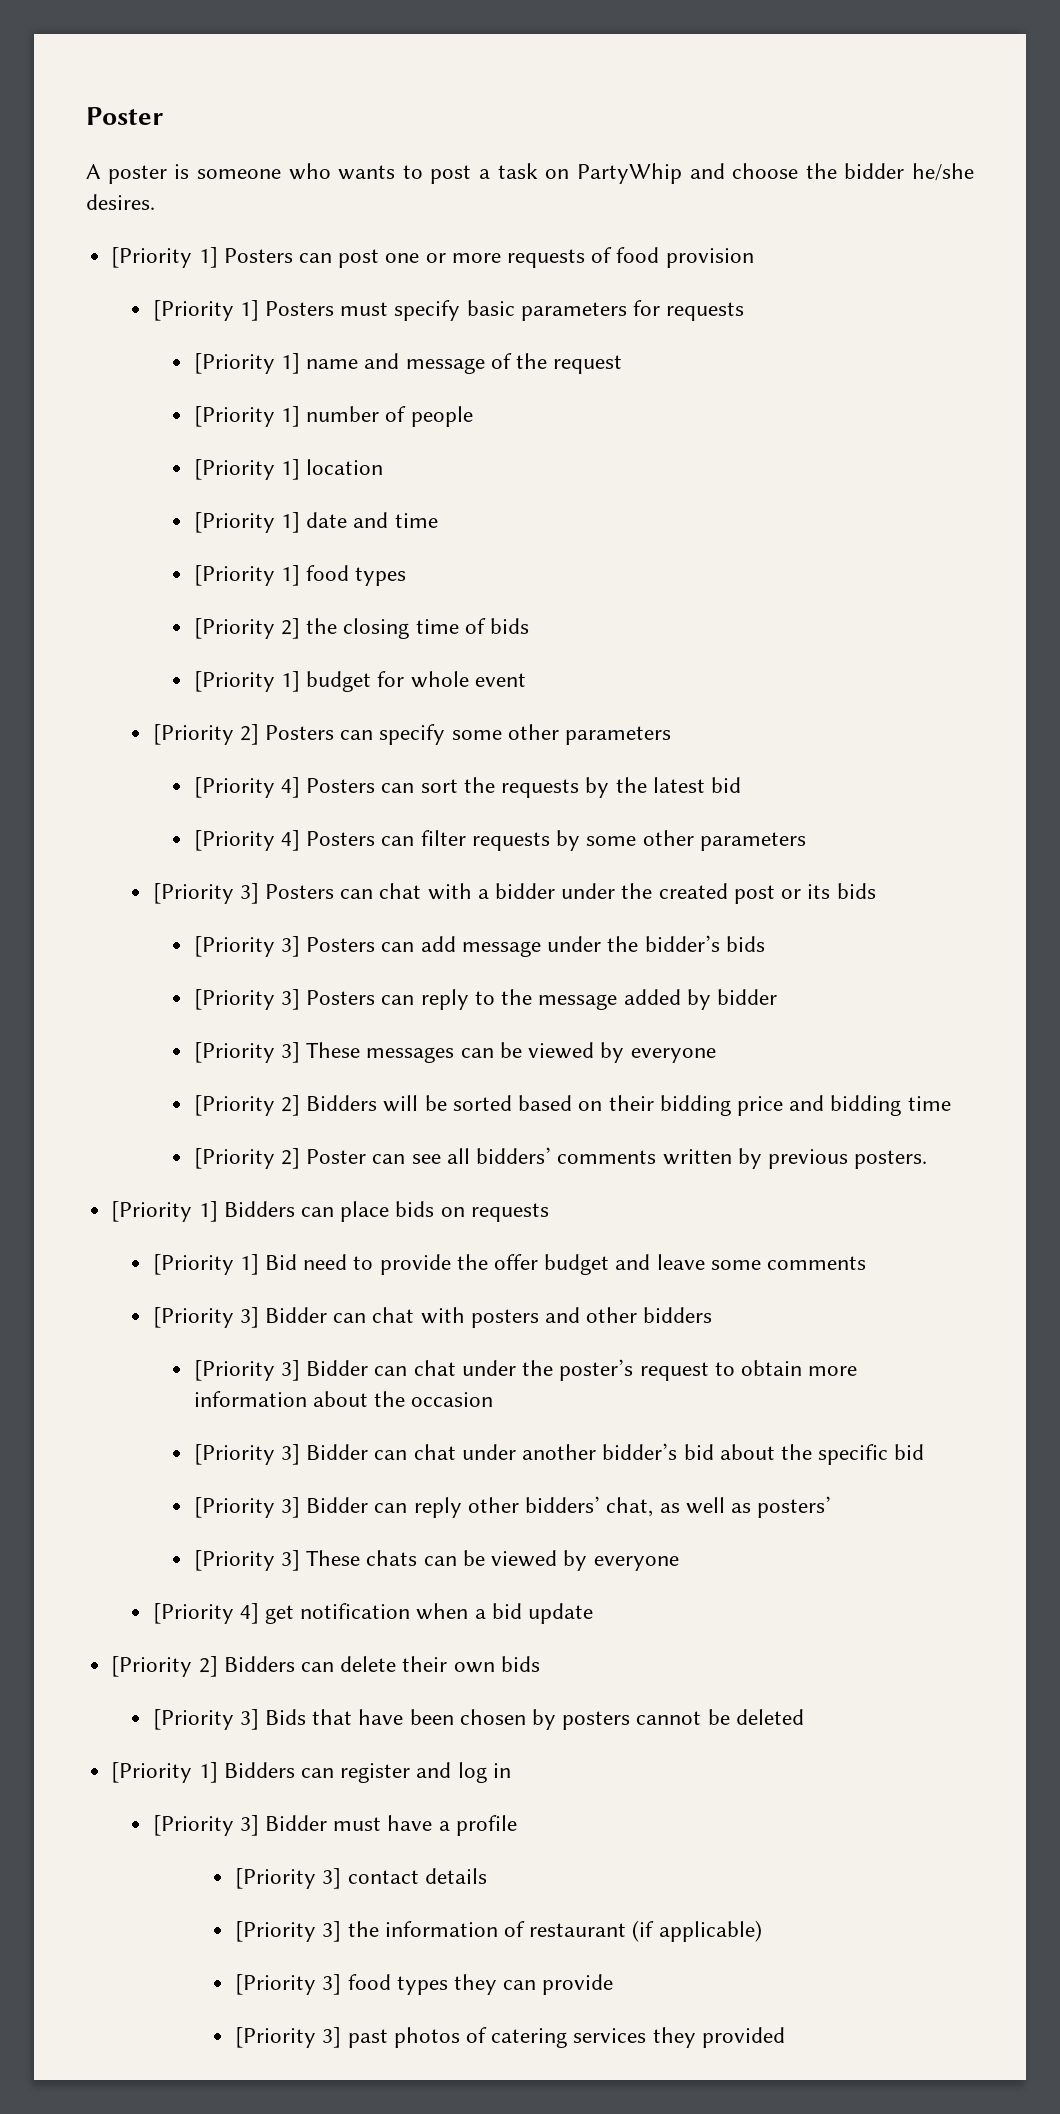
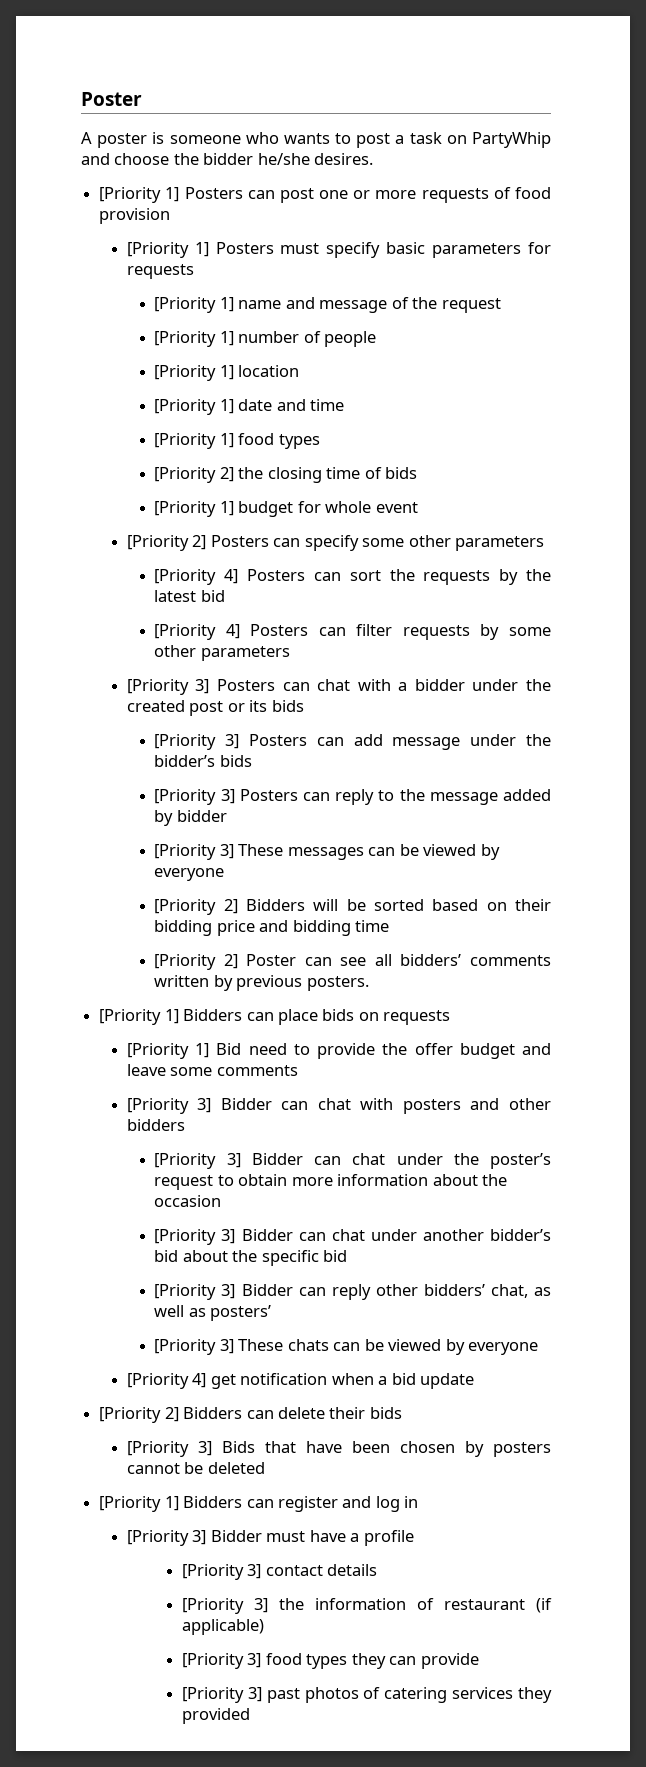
[453,1662,495,1673] own -> (366, 1413) none

